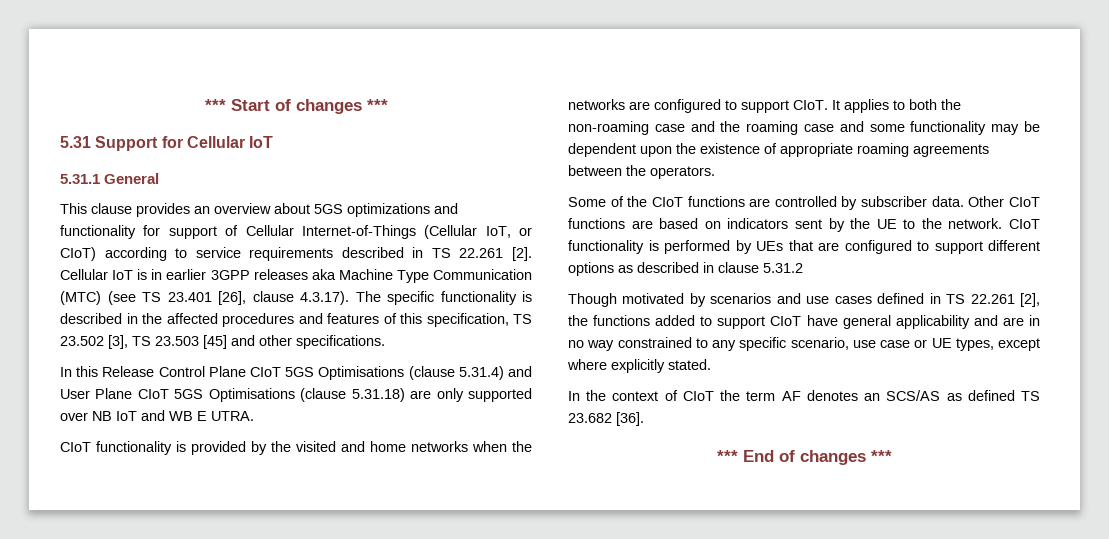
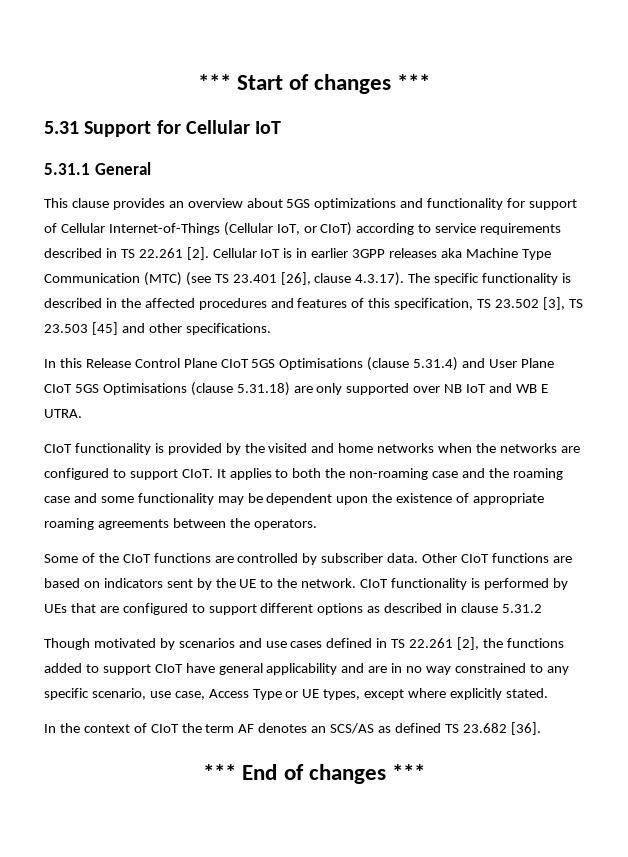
[880,340,910,348] case -> [174,689,282,700] case, Access Type

